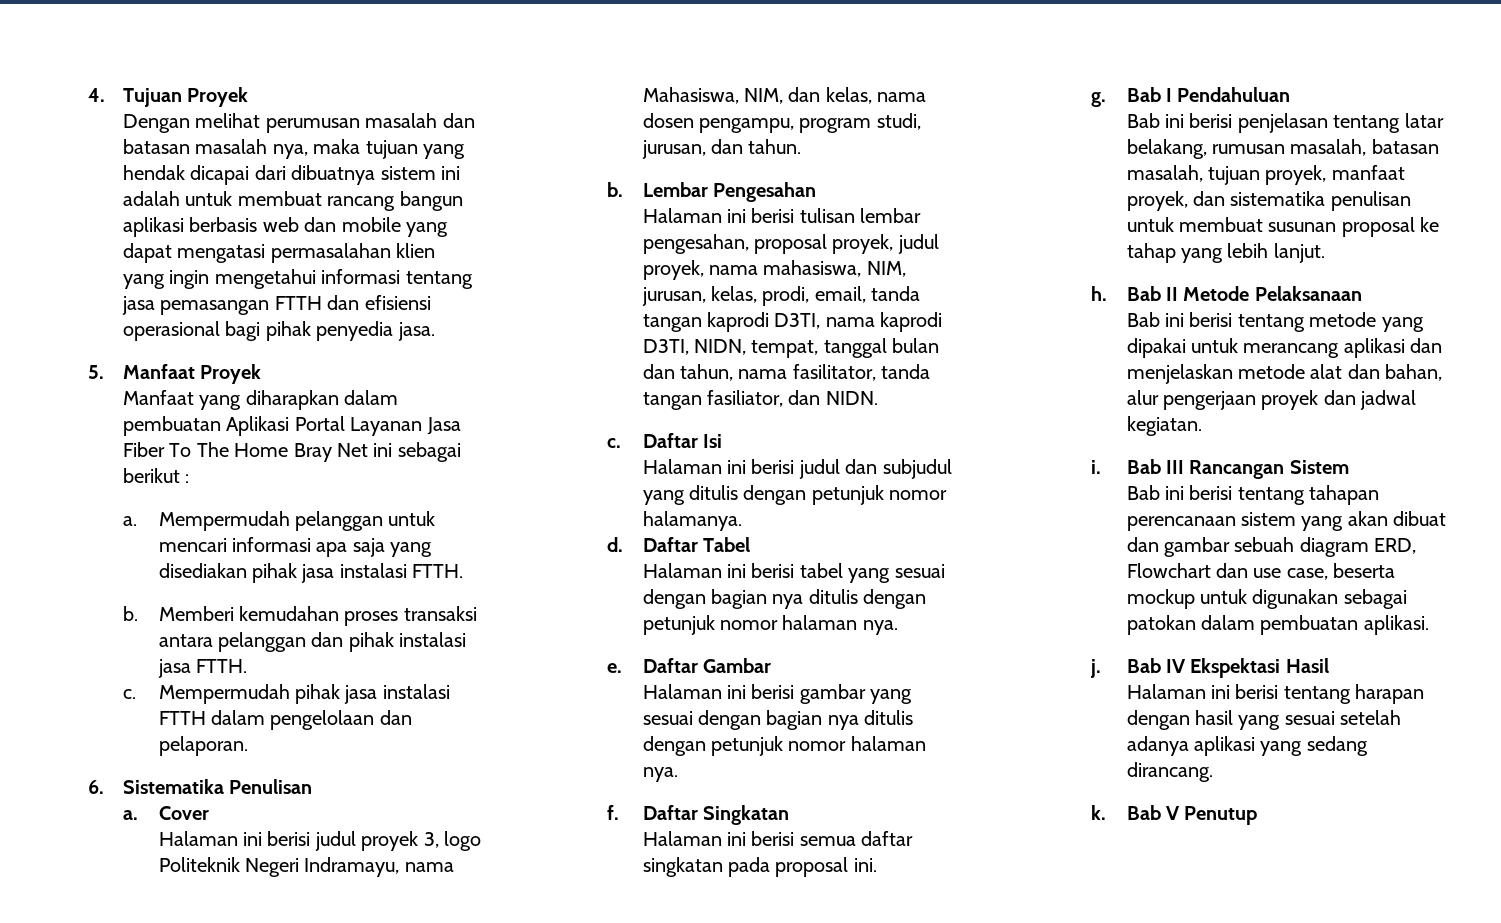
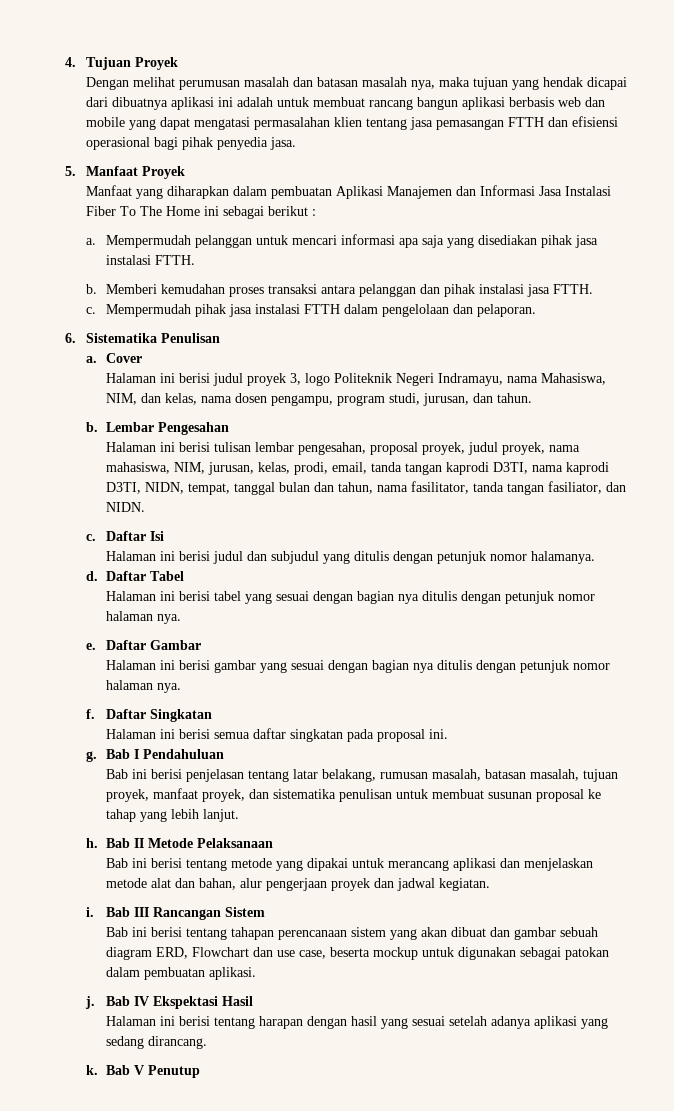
[380,166,436,180] sistem -> [170,97,214,110] aplikasi
[122,269,401,289] yang ingin mengetahui informasi -> (362, 122) none
[294,416,461,436] Portal Layanan Jasa -> [386,185,611,199] Manajemen dan Informasi Jasa Instalasi
[293,443,368,462] Bray Net -> (200, 211) none

